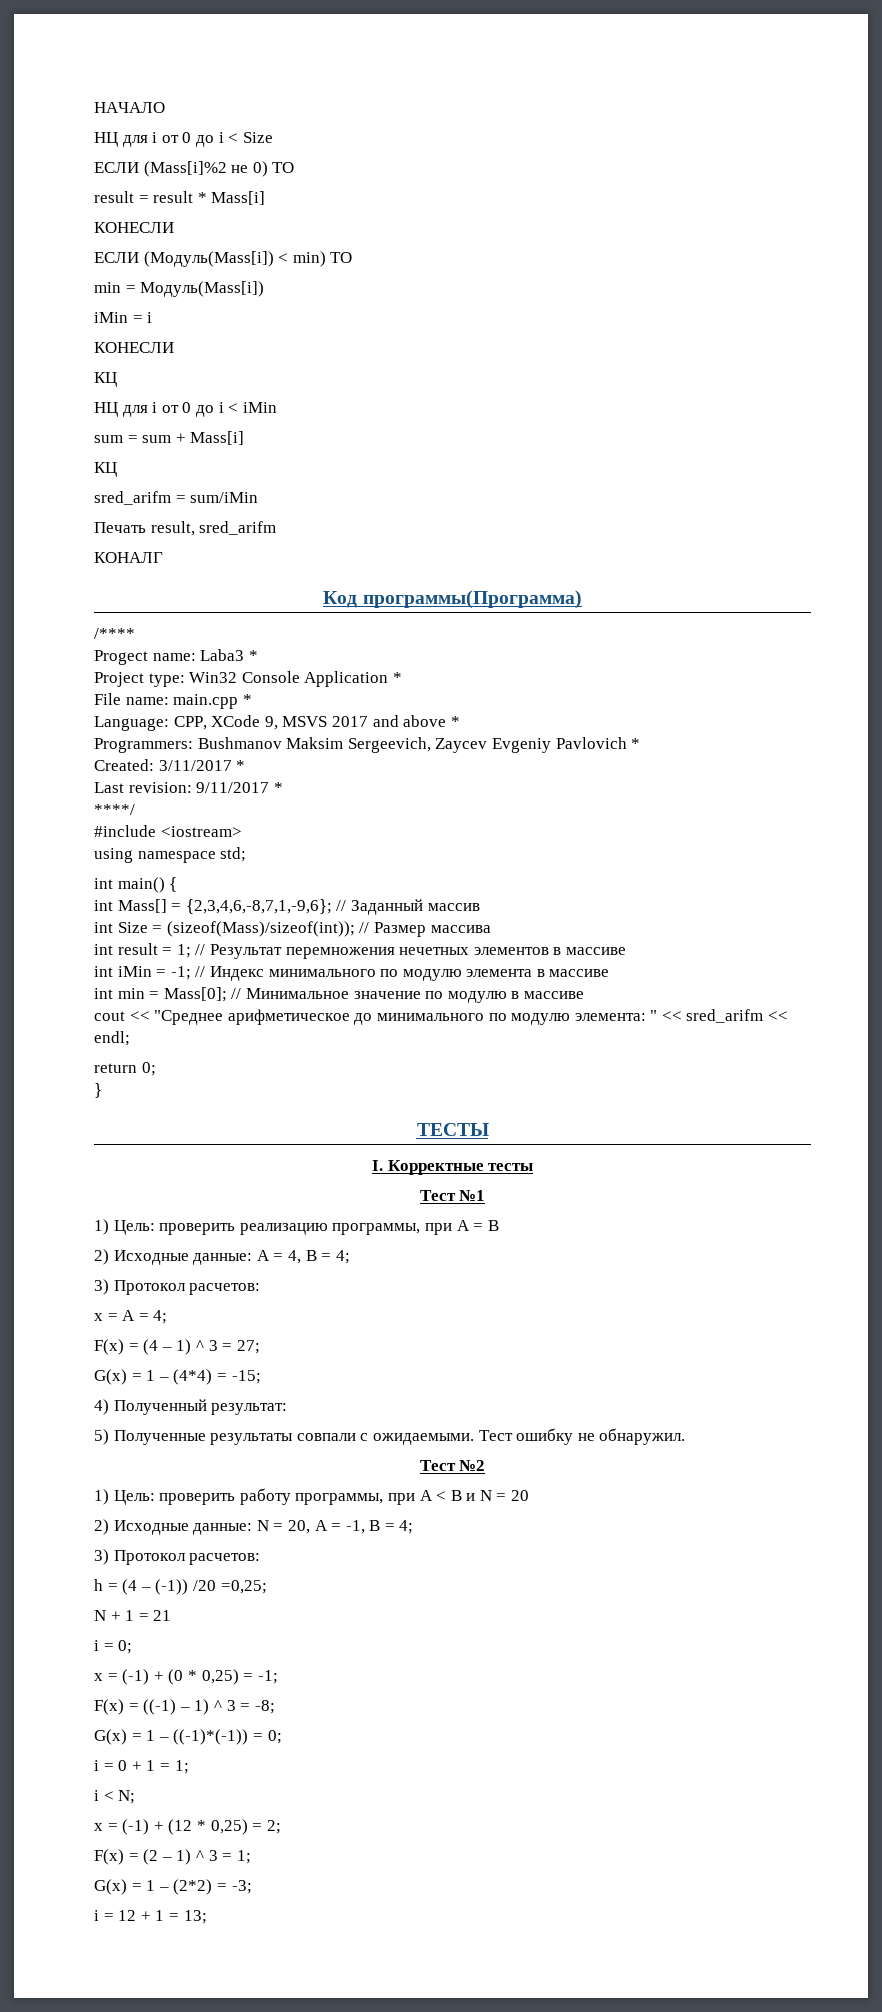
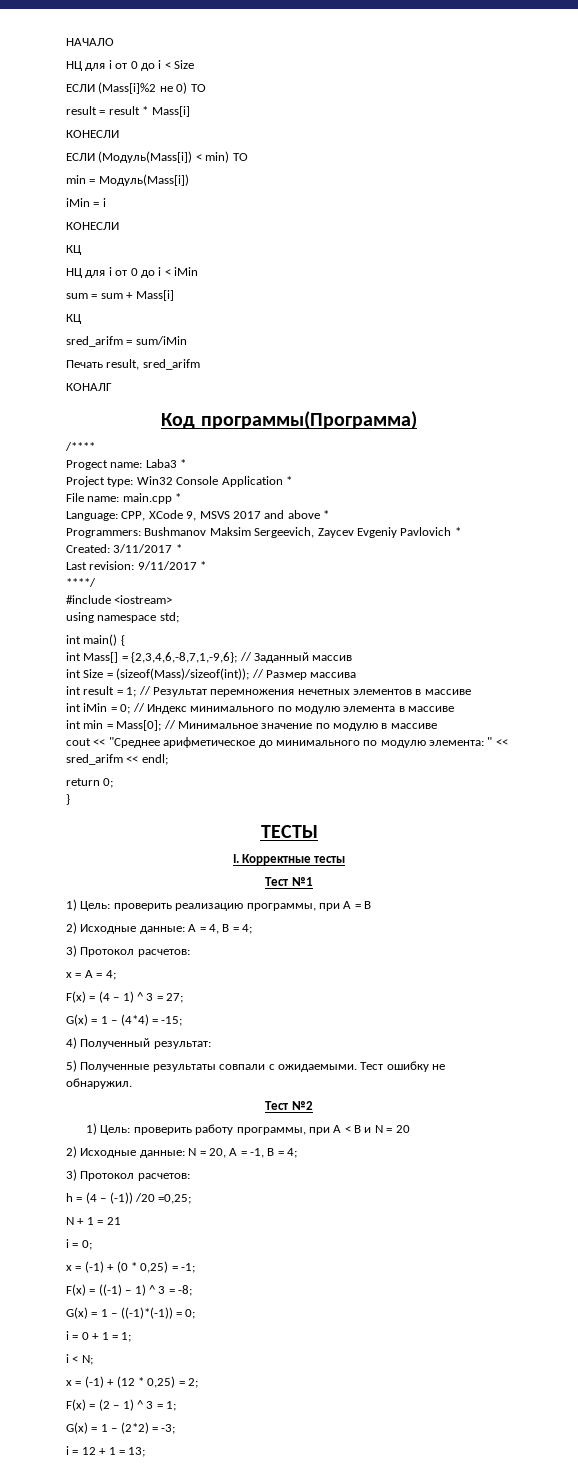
[170,966,191,980] -1; -> [120,704,131,714] 0;

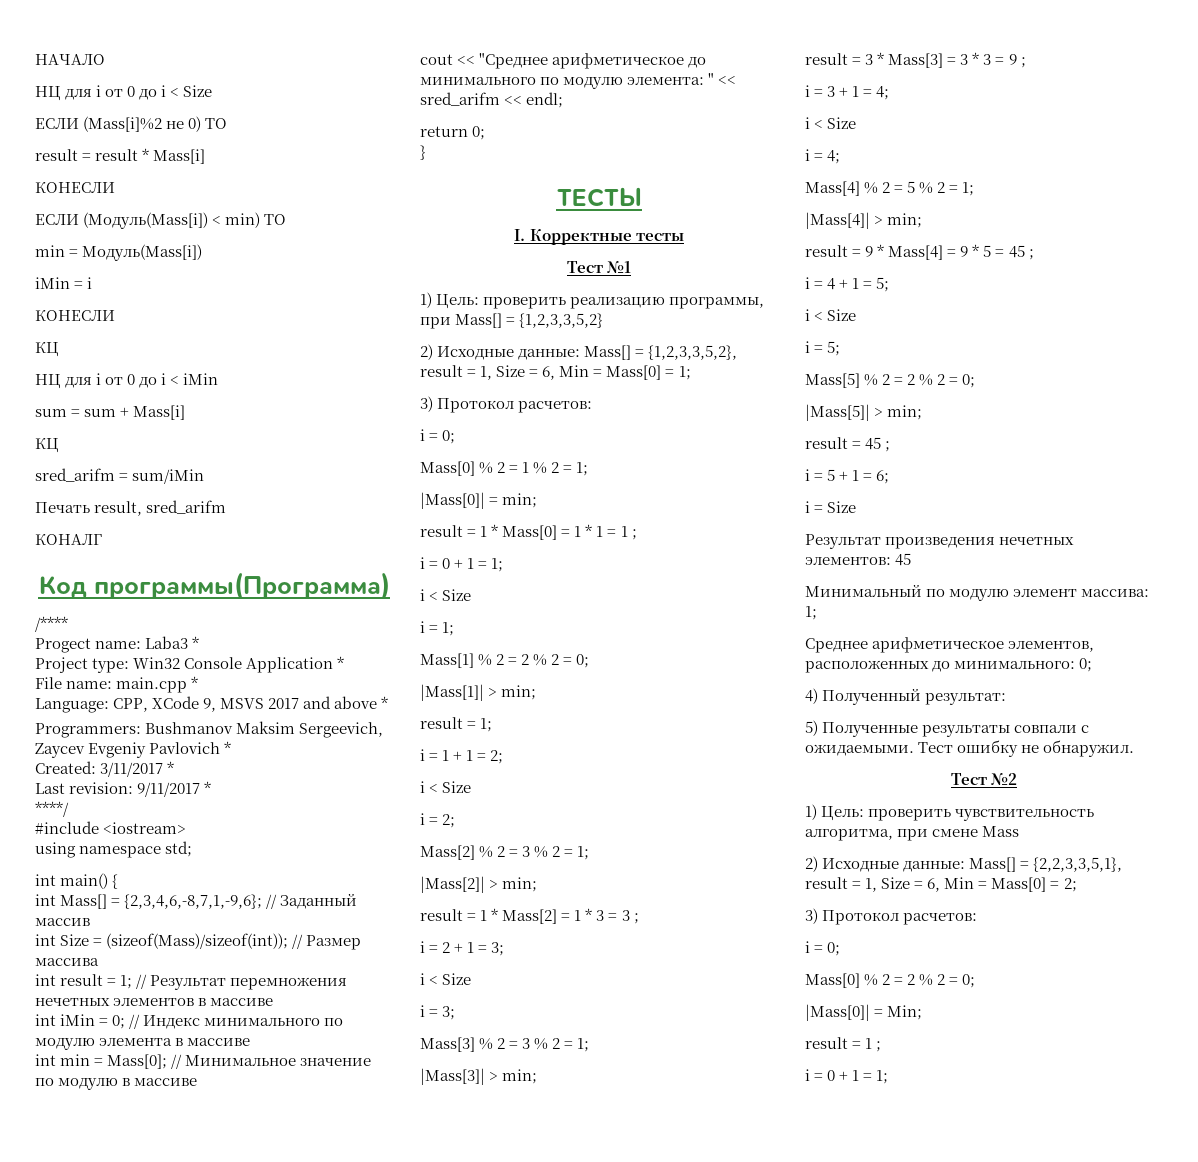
[343,901,371,909] [66,922,252,934] [66,945,190,957] [66,970,116,980] [66,991,183,1003] [66,1014,183,1026] A = B // 2) Исходные данные: A = 4, B = 4; // 3) Протокол расчетов: // x = A = 4; // F(x) = (4 – 1) ^ 3 = 27; // G(x) = 1 – (4*4) = -15; -> [455,313,604,328] [420,344,738,360] [420,365,691,380] [420,396,593,413] [420,429,456,444] [420,461,589,476] [420,492,538,509] [420,524,637,540] [420,557,504,572] [420,589,472,601] [420,621,455,636] [420,653,590,668] [420,684,537,701] [420,717,493,732] [420,749,504,764] [420,781,472,793] [420,813,456,828] [420,845,590,860] [420,876,538,893] [420,908,639,924] [420,941,505,956] [420,973,472,985] [420,1005,456,1020] [420,1037,590,1052] [420,1068,538,1085] [805,52,1026,68] [805,85,890,100] [805,117,857,129] [805,149,841,164] [805,181,975,196] [805,212,923,229] [805,244,1034,260] [805,277,890,292] [805,309,857,321] [805,341,841,356] [805,373,976,388] [805,404,923,421] [805,437,891,452] [805,469,890,484] [805,501,857,513] [805,534,1075,549] [805,553,912,566] [805,584,1150,601] [805,606,817,620] [805,637,1095,653] [805,658,1093,673] Mass[] = {1,2,3,3,5,2} // 2) Исходные данные: Mass[] = {1,2,3,3,5,2}, result = 1, Size = 6, Min = Mass[0] = 1; // 3) Протокол расчетов: // i = 0; // Mass[0] % 2 = 1 % 2 = 1; // |Mass[0]| = min; // result = 1 * Mass[0] = 1 * 1 = 1 ; // i = 0 + 1 = 1; // i < Size // i = 1; // Mass[1] % 2 = 2 % 2 = 0; // |Mass[1]| > min; // result = 1; // i = 1 + 1 = 2; // i < Size // i = 2; // Mass[2] % 2 = 3 % 2 = 1; // |Mass[2]| > min; // result = 1 * Mass[2] = 1 * 3 = 3 ; // i = 2 + 1 = 3; // i < Size // i = 3; // Mass[3] % 2 = 3 % 2 = 1; // |Mass[3]| > min; // result = 3 * Mass[3] = 3 * 3 = 9 ; // i = 3 + 1 = 4; // i < Size // i = 4; // Mass[4] % 2 = 5 % 2 = 1; // |Mass[4]| > min; // result = 9 * Mass[4] = 9 * 5 = 45 ; // i = 4 + 1 = 5; // i < Size // i = 5; // Mass[5] % 2 = 2 % 2 = 0; // |Mass[5]| > min; // result = 45 ; // i = 5 + 1 = 6; // i = Size // Результат произведения нечетных элементов: 45 // Минимальный по модулю элемент массива: 1; // Среднее арифметическое элементов, расположенных до минимального: 0;
[195,1124,410,1135] [66,1146,298,1158] [66,1169,190,1181] [66,1192,192,1204] [66,1217,121,1225] [66,1239,92,1250] [66,1261,195,1273] [66,1284,192,1296] [66,1307,196,1319] [66,1331,132,1342] [66,1354,93,1365] [66,1376,198,1388] [66,1399,176,1411] [66,1422,176,1434] [66,1446,146,1457] работу программы, при A < B и N = 20 // 2) Исходные данные: N = 20, A = -1, B = 4; // 3) Протокол расчетов: // h = (4 – (-1)) /20 =0,25; // N + 1 = 21 // i = 0; // x = (-1) + (0 * 0,25) = -1; // F(x) = ((-1) – 1) ^ 3 = -8; // G(x) = 1 – ((-1)*(-1)) = 0; // i = 0 + 1 = 1; // i < N; // x = (-1) + (12 * 0,25) = 2; // F(x) = (2 – 1) ^ 3 = 1; // G(x) = 1 – (2*2) = -3; // i = 12 + 1 = 13; -> [955,809,1095,821] [805,826,1020,841] [805,856,1123,872] [805,877,1077,892] [805,908,978,925] [805,941,841,956] [805,973,976,988] [805,1004,923,1021] [805,1037,882,1052] [805,1069,889,1084] чувствительность алгоритма, при смене Mass // 2) Исходные данные: Mass[] = {2,2,3,3,5,1}, result = 1, Size = 6, Min = Mass[0] = 2; // 3) Протокол расчетов: // i = 0; // Mass[0] % 2 = 2 % 2 = 0; // |Mass[0]| = Min; // result = 1 ; // i = 0 + 1 = 1;

